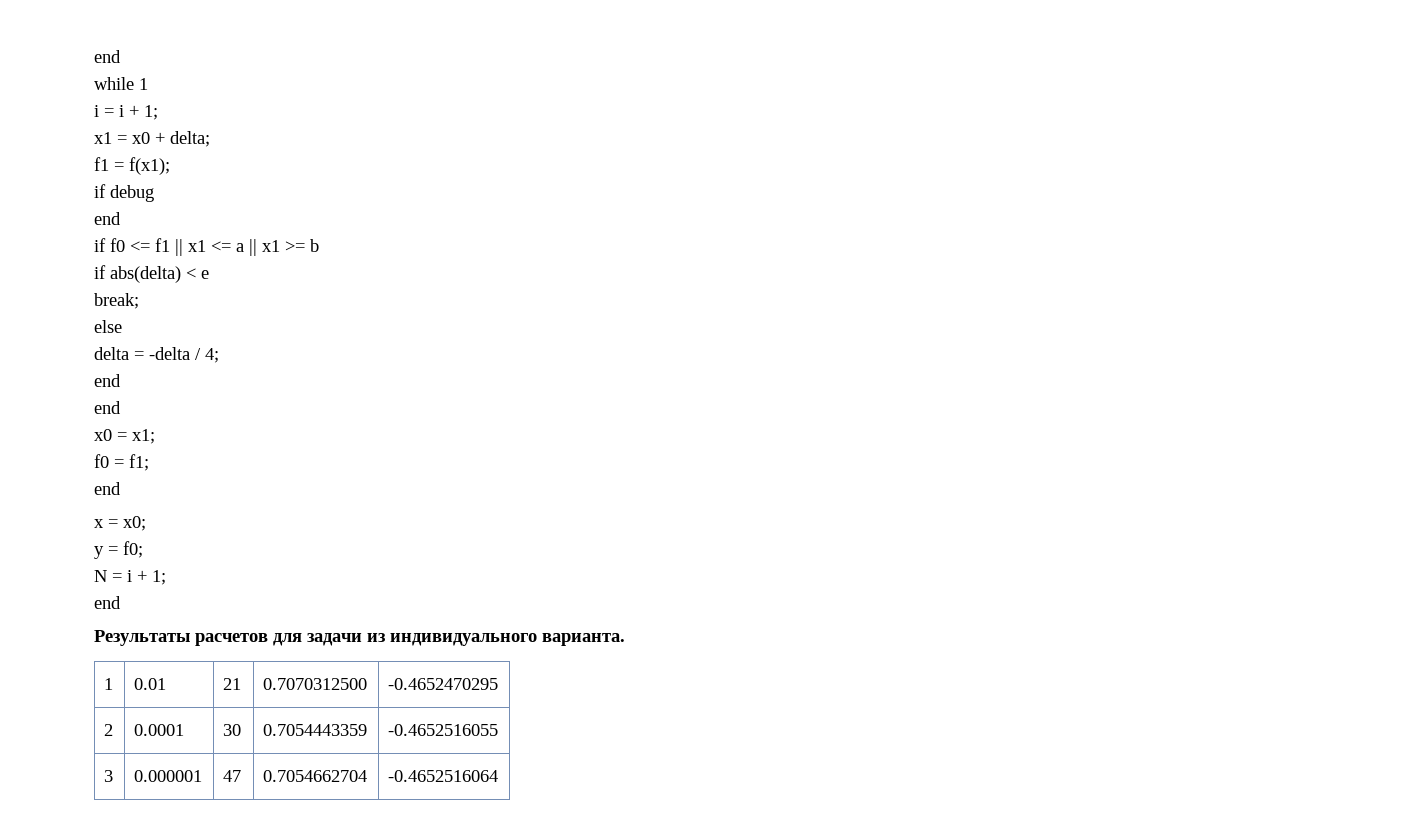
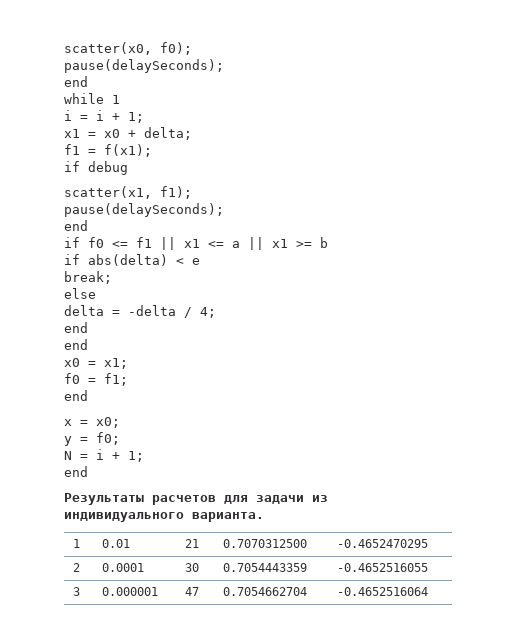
(94, 56) none -> [64,42,192,55] [64,59,224,73] scatter(x0, f0); // pause(delaySeconds); //
(154, 193) none -> [64,186,192,199] [64,203,224,217] // scatter(x1, f1); // pause(delaySeconds);

